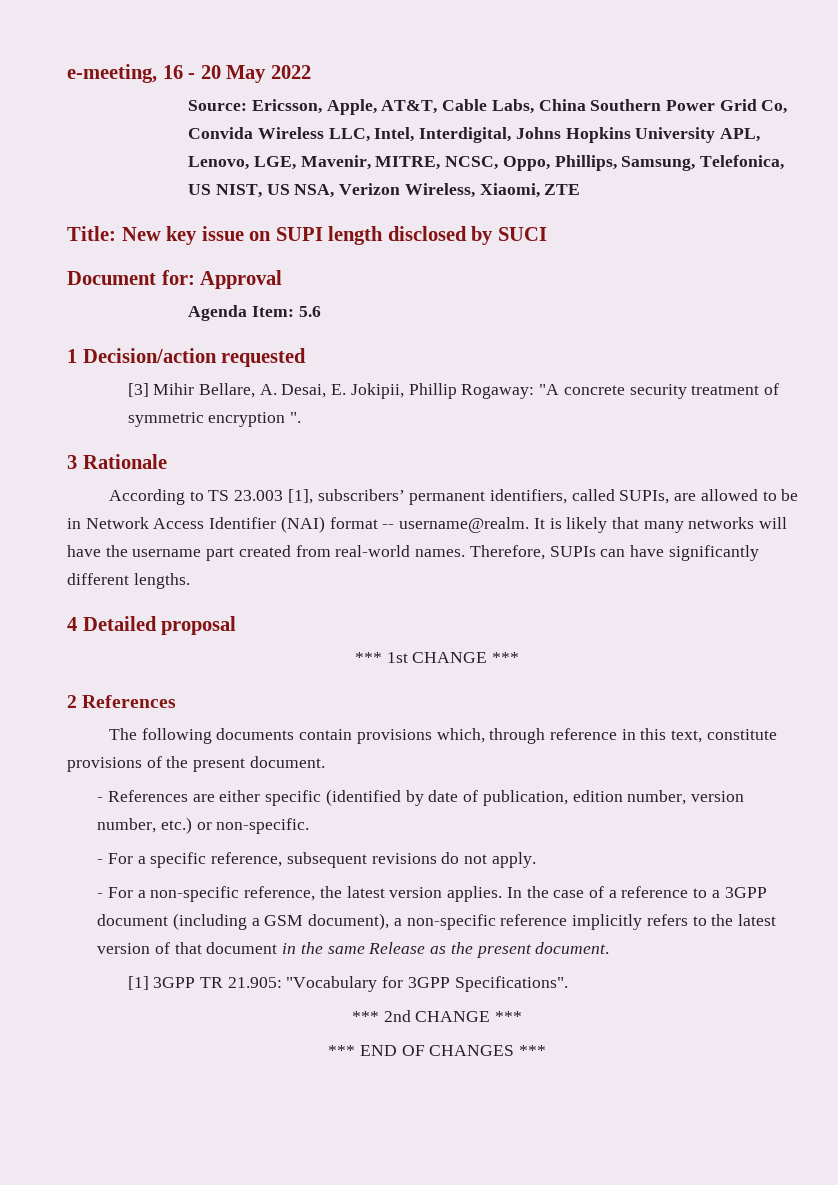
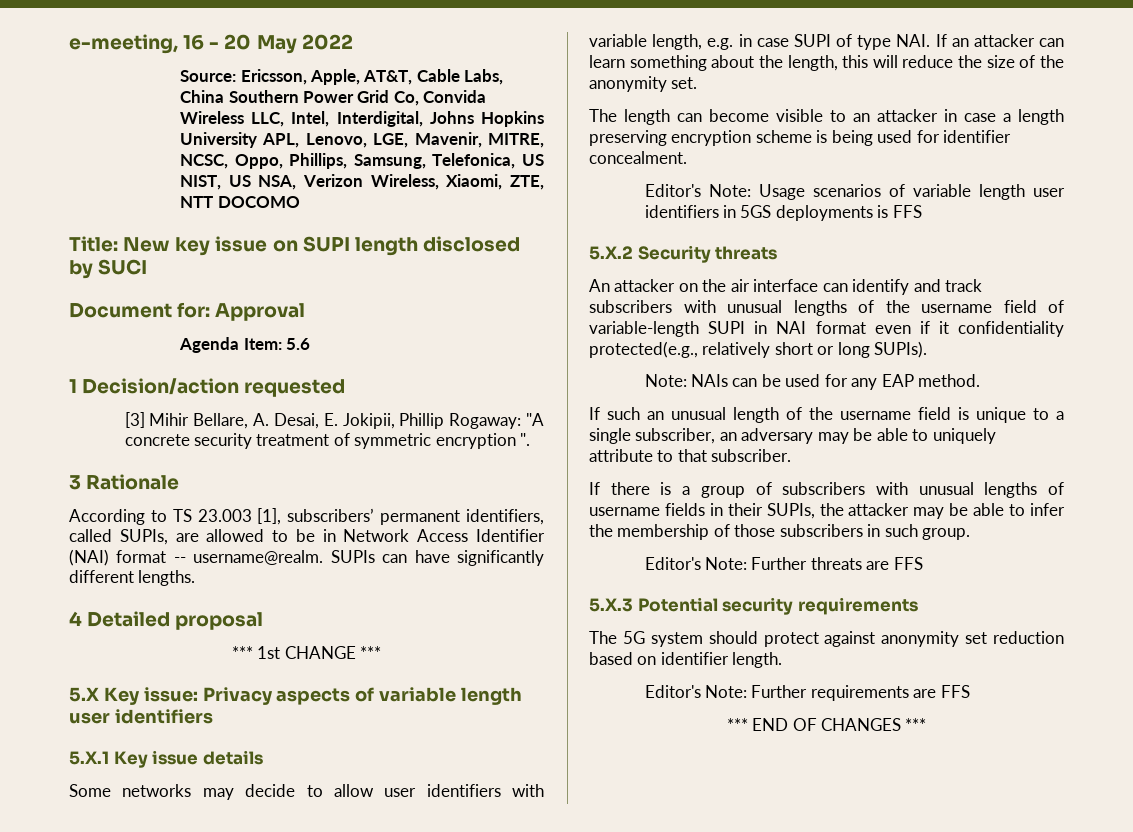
[544,184,581,195] ZTE -> [510,175,544,190] [180,196,300,208] ZTE, NTT DOCOMO
[533,517,788,533] [67,545,545,561] It is likely that many networks will have the username part created from real-world names. Therefore, -> (324, 557) none
[67,695,177,708] [108,728,777,744] [67,756,325,772] [97,789,744,806] [97,817,310,834] [97,852,536,868] [97,886,767,902] [97,913,776,930] [97,942,610,958] [127,976,568,992] [351,1010,523,1022] 2 References // The following documents contain provisions which, through reference in this text, constitute provisions of the present document. // - References are either specific (identified by date of publication, edition number, version number, etc.) or non-specific. // - For a specific reference, subsequent revisions do not apply. // - For a non-specific reference, the latest version applies. In the case of a reference to a 3GPP document (including a GSM document), a non-specific reference implicitly refers to the latest version of that document in the same Release as the present document. // [1] 3GPP TR 21.905: "Vocabulary for 3GPP Specifications". // *** 2nd CHANGE *** -> [69,687,523,705] [69,709,213,724] [69,750,263,768] [69,784,544,800] [589,34,1064,50] [589,55,1064,71] [589,76,698,92] [589,109,1064,125] [589,130,1012,146] [589,151,687,164] [644,184,1065,200] [644,205,922,221] [589,245,778,263] [589,279,983,295] [589,300,1064,316] [589,321,1064,337] [589,341,928,358] [644,374,981,390] [589,407,1064,423] [589,428,996,444] [589,449,792,462] [589,482,1064,498] [589,503,1065,519] [589,524,971,540] [644,557,923,570] [589,597,918,615] [589,631,1064,647] [589,652,783,668] [644,685,970,701] 5.X Key issue: Privacy aspects of variable length user identifiers // 5.X.1 Key issue details // Some networks may decide to allow user identifiers with variable length, e.g. in case SUPI of type NAI. If an attacker can learn something about the length, this will reduce the size of the anonymity set. // The length can become visible to an attacker in case a length preserving encryption scheme is being used for identifier concealment. // Editor's Note: Usage scenarios of variable length user identifiers in 5GS deployments is FFS // 5.X.2 Security threats // An attacker on the air interface can identify and track subscribers with unusual lengths of the username field of variable-length SUPI in NAI format even if it confidentiality protected(e.g., relatively short or long SUPIs). // Note: NAIs can be used for any EAP method. // If such an unusual length of the username field is unique to a single subscriber, an adversary may be able to uniquely attribute to that subscriber. // If there is a group of subscribers with unusual lengths of username fields in their SUPIs, the attacker may be able to infer the membership of those subscribers in such group. // Editor's Note: Further threats are FFS // 5.X.3 Potential security requirements // The 5G system should protect against anonymity set reduction based on identifier length. // Editor's Note: Further requirements are FFS

